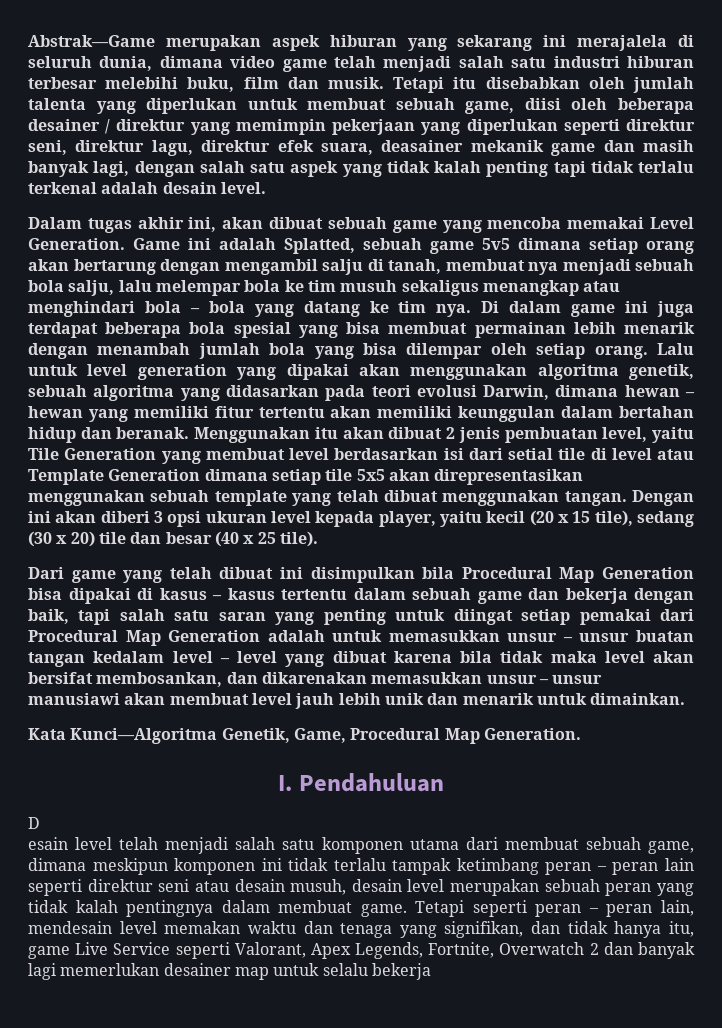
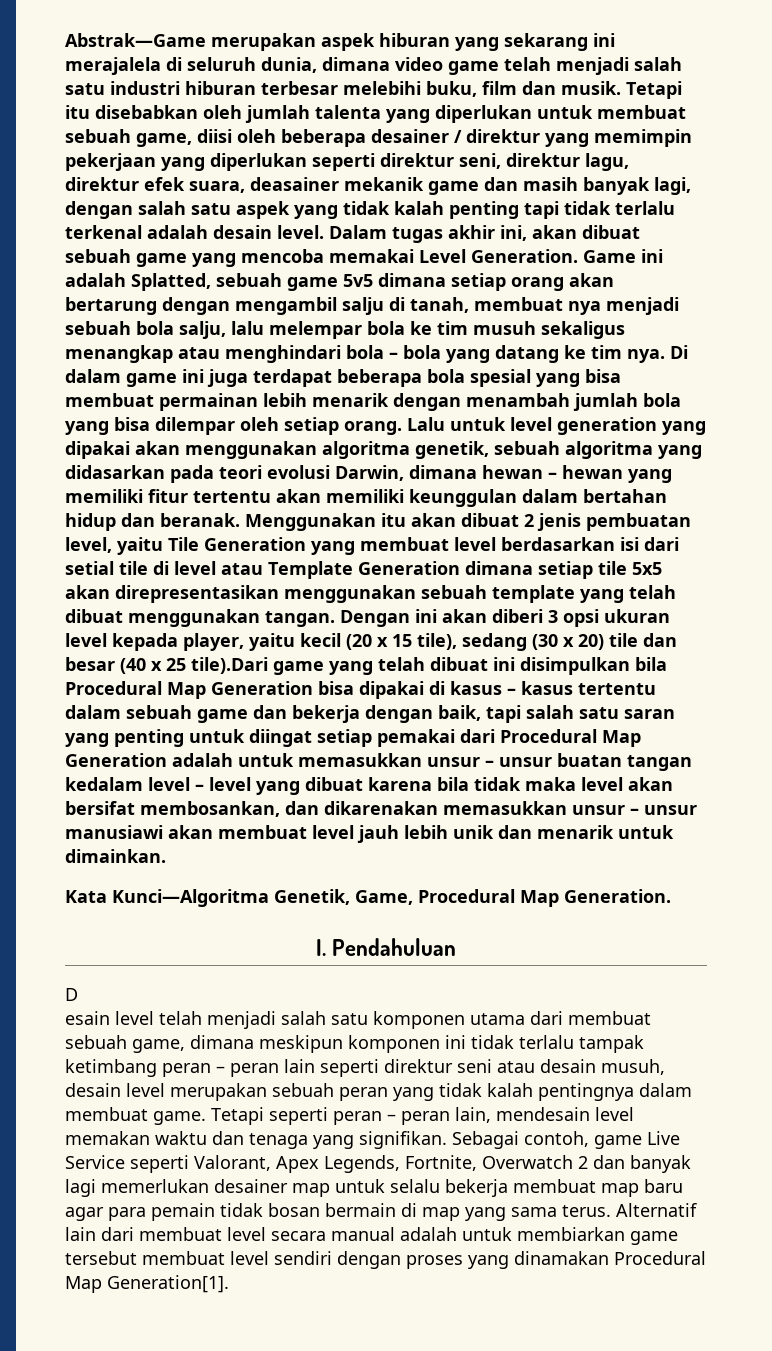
(266, 188) // -> (324, 232) none
[279,531,318,547] [28,567,64,579] tile). // Dari -> [191,657,268,674] tile).Dari
[444,921,694,938] signifikan, dan tidak hanya itu, -> [359,1131,589,1149] signifikan. Sebagai contoh,
(431, 971) none -> [513,1179,683,1197] [65,1203,697,1221] [65,1227,678,1245] [65,1251,706,1269] [65,1275,229,1293] membuat map baru agar para pemain tidak bosan bermain di map yang sama terus. Alternatif lain dari membuat level secara manual adalah untuk membiarkan game tersebut membuat level sendiri dengan proses yang dinamakan Procedural Map Generation[1].

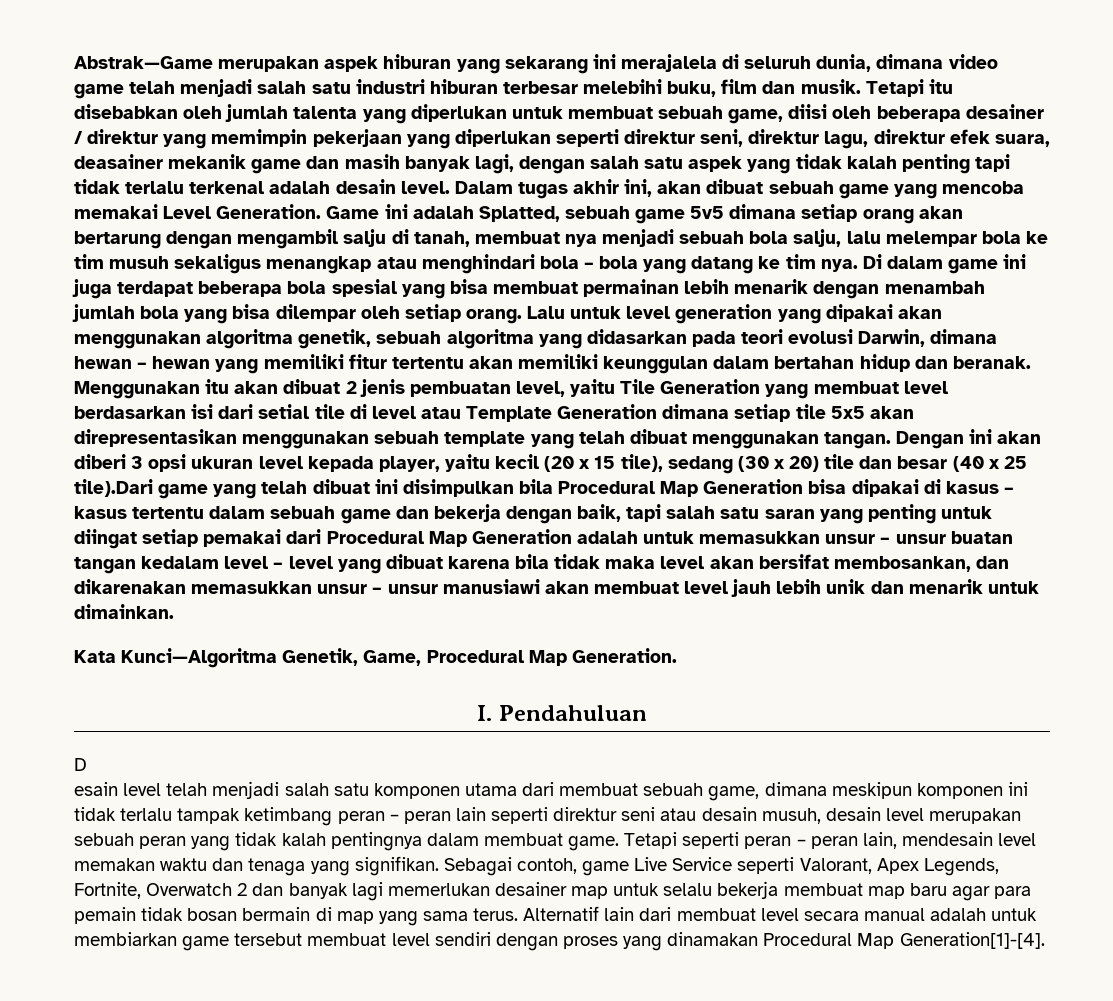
[107,1275,229,1293] Generation[1]. -> [899,932,1045,949] Generation[1]-[4].

